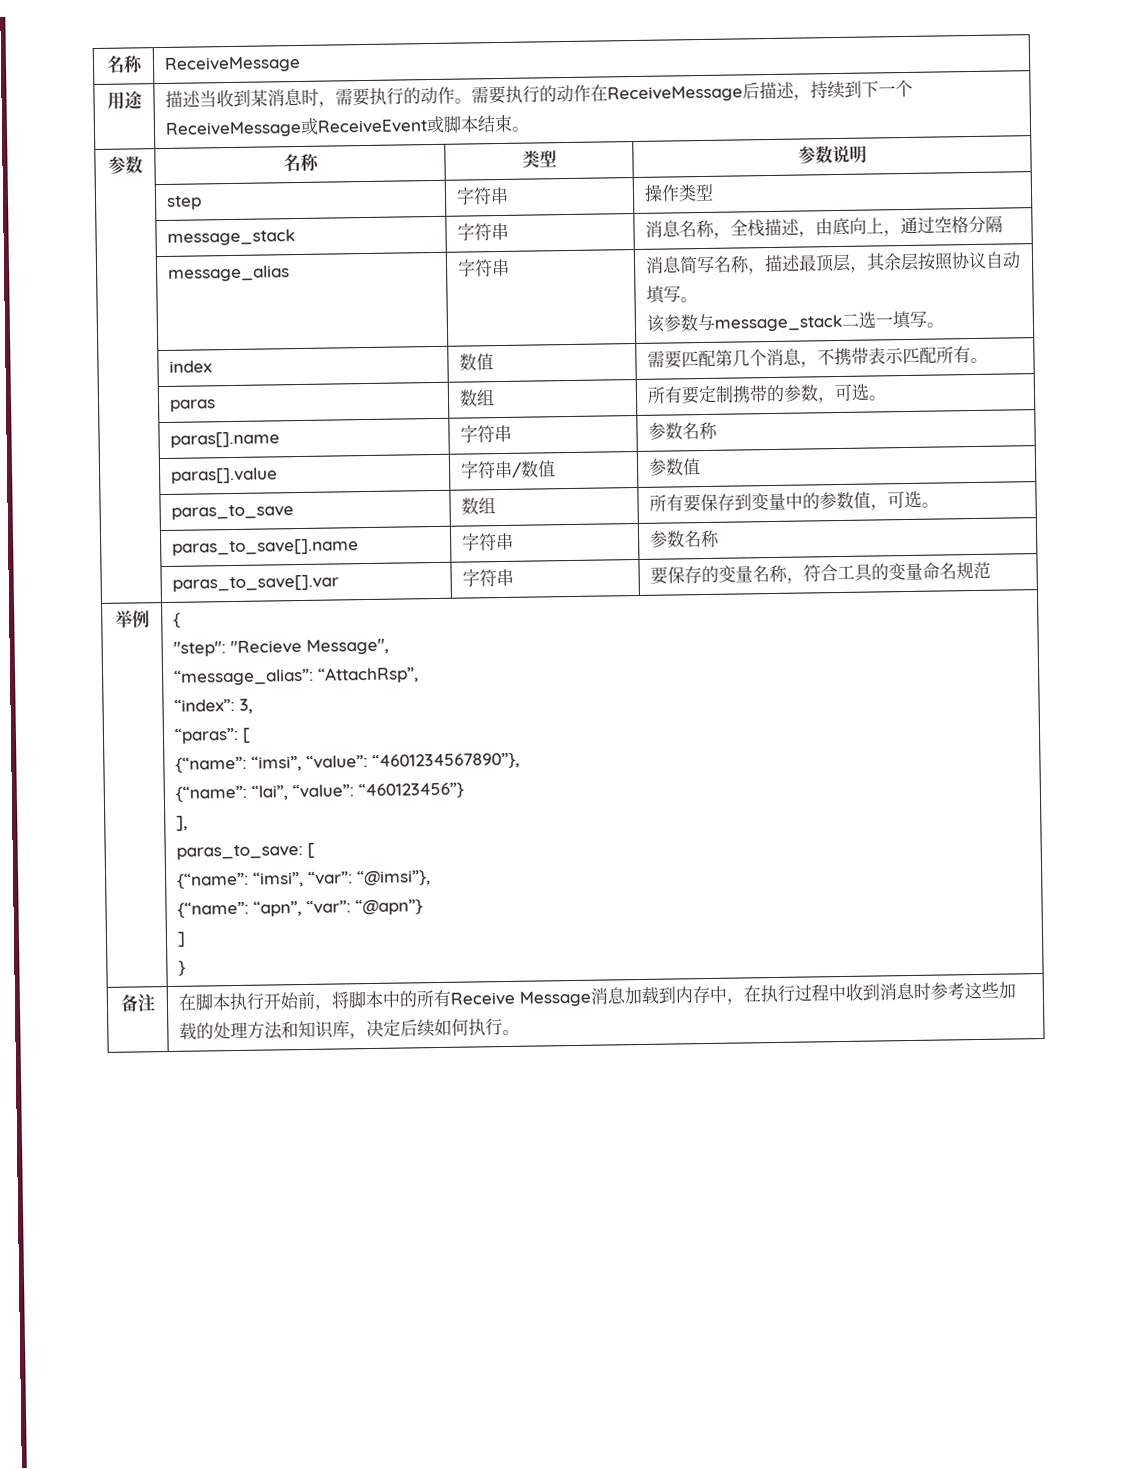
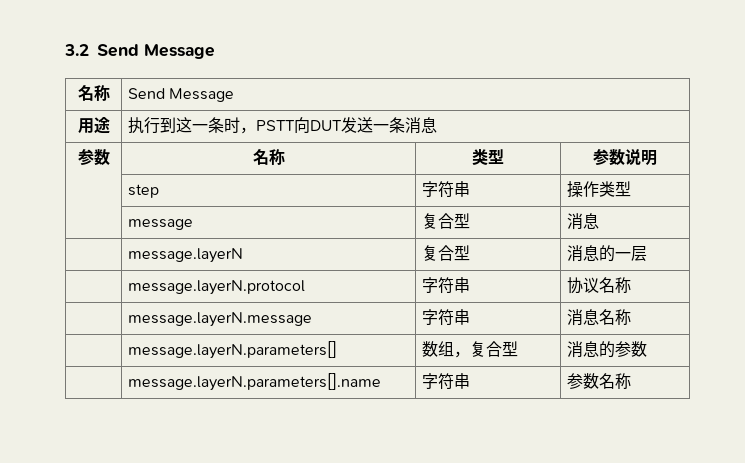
[105,55,144,73] [164,55,302,73] 名称 | ReceiveMessage -> [64,44,215,59] [77,85,110,101] [127,88,234,102] 3.2 Send Message // 名称 | Send Message
[165,79,914,108] [165,114,531,138] 描述当收到某消息时，需要执行的动作。需要执行的动作在ReceiveMessage后描述，持续到下一个ReceiveMessage或ReceiveEvent或脚本结束。 -> [127,117,437,134] 执行到这一条时，PSTT向DUT发送一条消息
[167,229,296,246] [457,222,510,241] [645,215,1004,239] [168,265,291,282] [457,258,511,277] [645,251,1022,275] [646,285,699,304] [646,310,946,333] [169,360,213,373] [459,353,495,371] [647,346,989,369] [169,399,217,412] [459,389,496,407] [647,383,888,405] [170,431,281,448] [460,424,513,443] [648,421,719,440] [171,467,279,484] [460,460,557,479] [648,458,702,476] [171,504,295,520] [461,497,497,515] [649,490,940,513] [172,538,360,556] [462,532,515,551] [649,529,721,548] [172,574,340,592] [462,568,515,587] [650,561,992,585] [114,610,150,628] [173,612,182,628] [173,638,390,657] [174,666,420,686] [174,698,254,714] [174,727,252,744] [175,752,521,773] [175,782,465,802] [176,815,189,831] [176,842,316,860] [177,870,432,889] [177,899,424,918] [177,931,187,947] [178,960,187,976] [119,993,156,1012] [178,981,1017,1011] [179,1018,521,1040] message_stack | 字符串 | 消息名称，全栈描述，由底向上，通过空格分隔 // | message_alias | 字符串 | 消息简写名称，描述最顶层，其余层按照协议自动填写。 // 该参数与message_stack二选一填写。 // | index | 数值 | 需要匹配第几个消息，不携带表示匹配所有。 // | paras | 数组 | 所有要定制携带的参数，可选。 // | paras[].name | 字符串 | 参数名称 // | paras[].value | 字符串/数值 | 参数值 // | paras_to_save | 数组 | 所有要保存到变量中的参数值，可选。 // | paras_to_save[].name | 字符串 | 参数名称 // | paras_to_save[].var | 字符串 | 要保存的变量名称，符合工具的变量命名规范 // 举例 | { // "step": "Recieve Message", // “message_alias”: “AttachRsp”, // “index”: 3, // “paras”: [ // {“name”: “imsi”, “value”: “4601234567890”}, // {“name”: “lai”, “value”: “460123456”} // ], // paras_to_save: [ // {“name”: “imsi”, “var”: “@imsi”}, // {“name”: “apn”, “var”: “@apn”} // ] // } // 备注 | 在脚本执行开始前，将脚本中的所有Receive Message消息加载到内存中，在执行过程中收到消息时参考这些加载的处理方法和知识库，决定后续如何执行。 -> [127,219,193,230] [421,213,470,229] [566,213,599,230] [127,248,243,263] [421,245,470,261] [566,245,647,262] [127,280,305,295] [421,277,470,294] [566,277,631,294] [127,312,312,327] [421,309,470,326] [566,309,631,326] [127,341,337,359] [421,341,518,358] [566,341,647,358] [127,373,381,391] [421,373,470,390] [566,373,631,389] message | 复合型 | 消息 // | message.layerN | 复合型 | 消息的一层 // | message.layerN.protocol | 字符串 | 协议名称 // | message.layerN.message | 字符串 | 消息名称 // | message.layerN.parameters[] | 数组，复合型 | 消息的参数 // | message.layerN.parameters[].name | 字符串 | 参数名称

